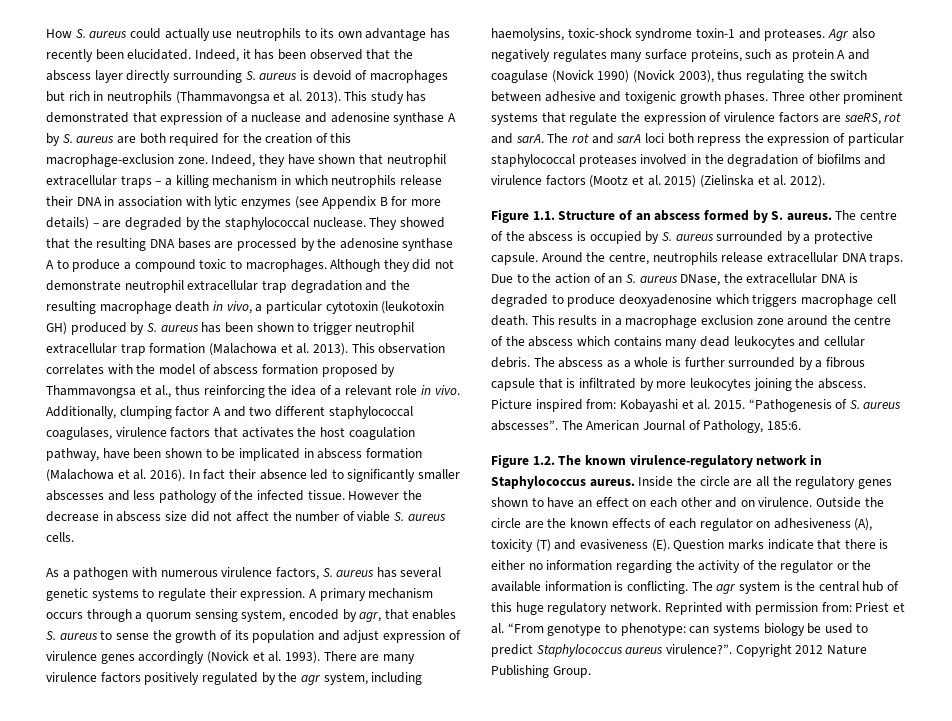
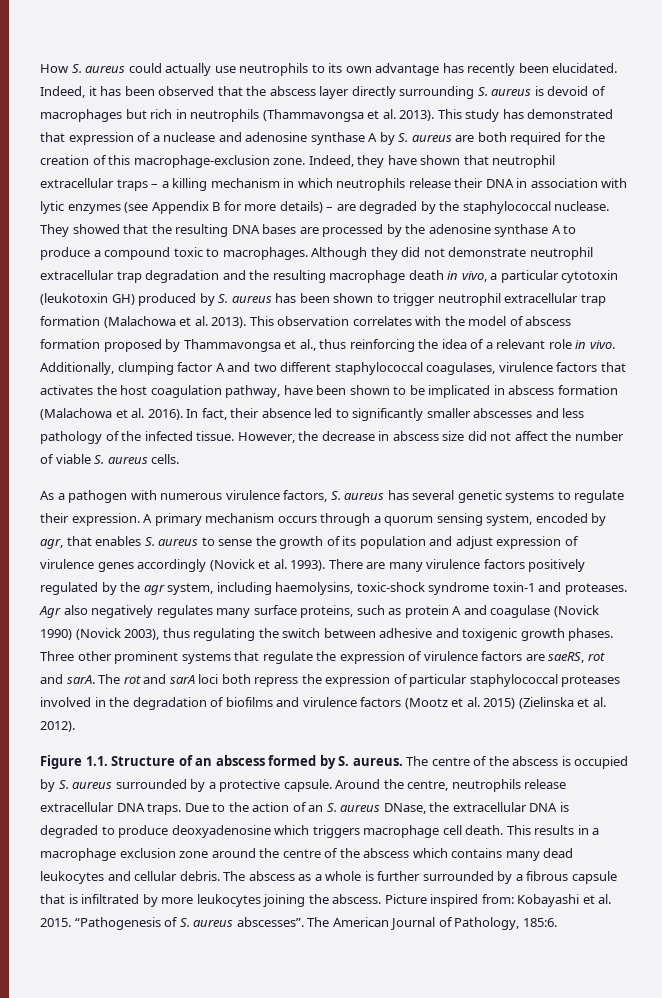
[203,469,226,480] fact -> [201,408,227,420] fact,
[348,491,400,500] However -> [237,432,295,443] However,
[491,454,822,468] [491,476,892,489] [491,497,884,508] [491,518,873,531] [491,539,889,552] [491,560,872,573] [491,581,900,594] [491,602,905,615] [491,623,869,636] [491,644,867,657] [491,665,591,678] // Figure 1.2. The known virulence-regulatory network in Staphylococcus aureus. Inside the circle are all the regulatory genes shown to have an effect on each other and on virulence. Outside the circle are the known effects of each regulator on adhesiveness (A), toxicity (T) and evasiveness (E). Question marks indicate that there is either no information regarding the activity of the regulator or the available information is conflicting. The agr system is the central hub of this huge regulatory network. Reprinted with permission from: Priest et al. “From genotype to phenotype: can systems biology be used to predict Staphylococcus aureus virulence?”. Copyright 2012 Nature Publishing Group. -> (557, 922) none

